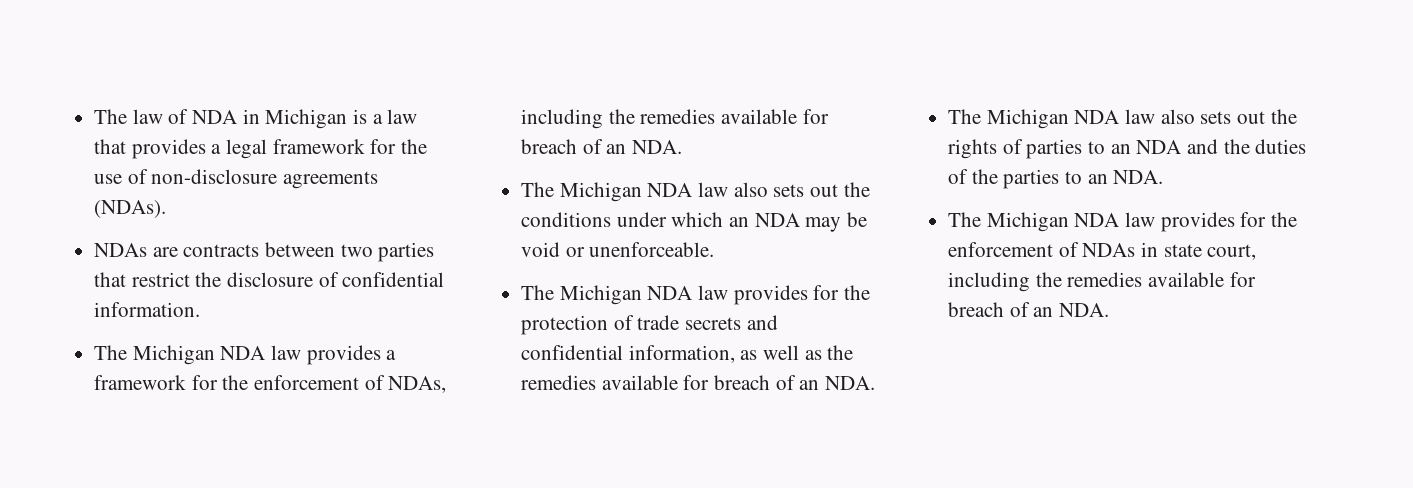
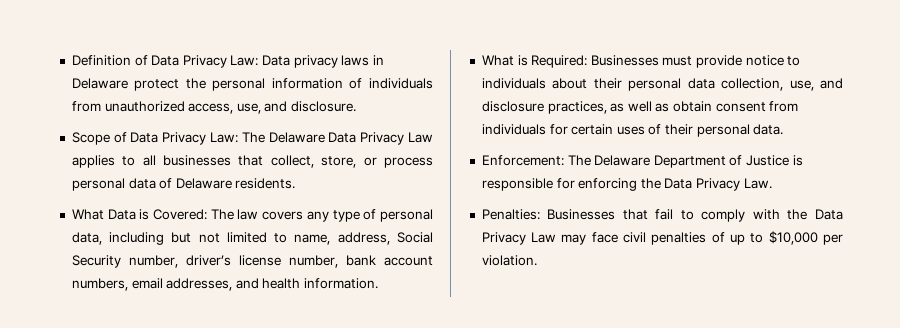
[94,109,418,129] [94,139,428,159] [94,169,379,189] [94,200,167,218] [94,242,435,262] [94,272,445,287] [94,302,201,317] [94,345,397,365] [94,375,447,393] [521,109,829,129] [521,139,683,154] [521,182,870,202] [521,212,868,232] [521,242,715,257] [521,285,871,305] [521,315,778,335] [521,345,854,363] [521,375,876,390] [948,109,1297,129] [948,139,1307,159] [948,169,1164,189] [948,212,1298,232] [948,242,1257,260] [948,272,1256,292] [948,302,1110,317] The law of NDA in Michigan is a law that provides a legal framework for the use of non-disclosure agreements (NDAs). // NDAs are contracts between two parties that restrict the disclosure of confidential information. // The Michigan NDA law provides a framework for the enforcement of NDAs, including the remedies available for breach of an NDA. // The Michigan NDA law also sets out the conditions under which an NDA may be void or unenforceable. // The Michigan NDA law provides for the protection of trade secrets and confidential information, as well as the remedies available for breach of an NDA. // The Michigan NDA law also sets out the rights of parties to an NDA and the duties of the parties to an NDA. // The Michigan NDA law provides for the enforcement of NDAs in state court, including the remedies available for breach of an NDA. -> [71,55,385,68] [71,78,433,91] [71,101,357,114] [71,132,433,145] [71,155,433,168] [71,178,296,191] [71,209,433,222] [71,232,433,245] [71,255,433,268] [71,278,379,291] [481,55,801,68] [481,78,843,91] [481,101,799,114] [481,124,784,137] [481,155,803,168] [481,178,772,191] [481,209,843,222] [481,231,843,245] [481,255,537,266] Definition of Data Privacy Law: Data privacy laws in Delaware protect the personal information of individuals from unauthorized access, use, and disclosure. // Scope of Data Privacy Law: The Delaware Data Privacy Law applies to all businesses that collect, store, or process personal data of Delaware residents. // What Data is Covered: The law covers any type of personal data, including but not limited to name, address, Social Security number, driver’s license number, bank account numbers, email addresses, and health information. // What is Required: Businesses must provide notice to individuals about their personal data collection, use, and disclosure practices, as well as obtain consent from individuals for certain uses of their personal data. // Enforcement: The Delaware Department of Justice is responsible for enforcing the Data Privacy Law. // Penalties: Businesses that fail to comply with the Data Privacy Law may face civil penalties of up to $10,000 per violation.

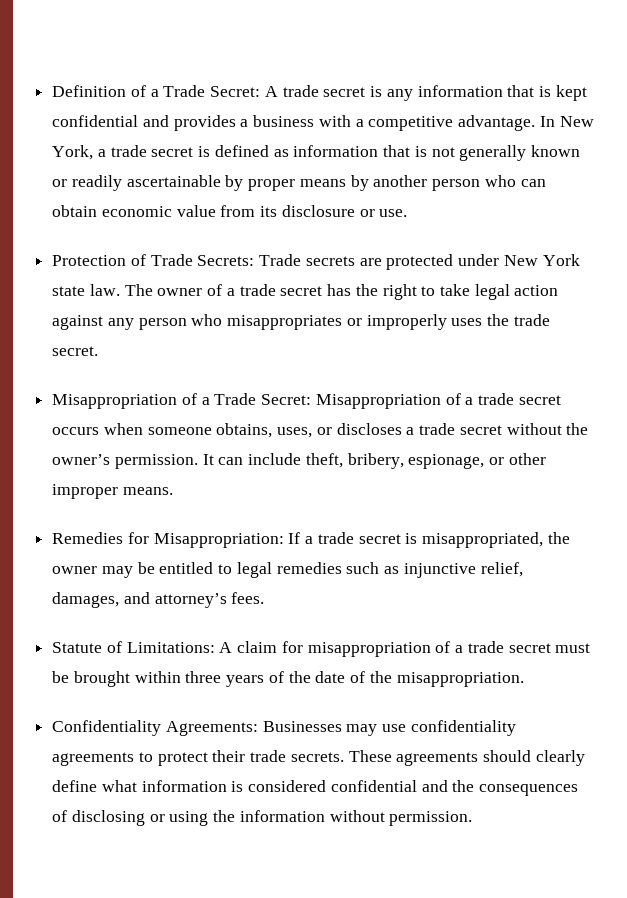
[151,55,385,68] [71,78,433,91] [71,101,357,114] [71,132,433,145] [71,155,433,168] [71,178,296,191] [71,209,433,222] [71,232,433,245] [71,255,433,268] [71,278,379,291] [481,55,801,68] [481,78,843,91] [481,101,799,114] [481,124,784,137] [481,155,803,168] [481,178,772,191] [481,209,843,222] [481,231,843,245] [481,255,537,266] Data Privacy Law: Data privacy laws in Delaware protect the personal information of individuals from unauthorized access, use, and disclosure. // Scope of Data Privacy Law: The Delaware Data Privacy Law applies to all businesses that collect, store, or process personal data of Delaware residents. // What Data is Covered: The law covers any type of personal data, including but not limited to name, address, Social Security number, driver’s license number, bank account numbers, email addresses, and health information. // What is Required: Businesses must provide notice to individuals about their personal data collection, use, and disclosure practices, as well as obtain consent from individuals for certain uses of their personal data. // Enforcement: The Delaware Department of Justice is responsible for enforcing the Data Privacy Law. // Penalties: Businesses that fail to comply with the Data Privacy Law may face civil penalties of up to $10,000 per violation. -> [150,85,587,101] [52,115,594,131] [52,145,580,161] [52,175,546,191] [52,205,408,217] [52,254,580,270] [52,284,559,300] [52,314,550,330] [52,346,99,356] [52,393,561,409] [52,423,589,438] [52,453,546,469] [52,484,173,499] [52,532,570,548] [52,562,523,578] [52,592,265,608] [52,641,591,657] [52,671,524,687] [52,720,516,736] [52,750,585,766] [52,780,579,796] [52,810,473,826] a Trade Secret: A trade secret is any information that is kept confidential and provides a business with a competitive advantage. In New York, a trade secret is defined as information that is not generally known or readily ascertainable by proper means by another person who can obtain economic value from its disclosure or use. // Protection of Trade Secrets: Trade secrets are protected under New York state law. The owner of a trade secret has the right to take legal action against any person who misappropriates or improperly uses the trade secret. // Misappropriation of a Trade Secret: Misappropriation of a trade secret occurs when someone obtains, uses, or discloses a trade secret without the owner’s permission. It can include theft, bribery, espionage, or other improper means. // Remedies for Misappropriation: If a trade secret is misappropriated, the owner may be entitled to legal remedies such as injunctive relief, damages, and attorney’s fees. // Statute of Limitations: A claim for misappropriation of a trade secret must be brought within three years of the date of the misappropriation. // Confidentiality Agreements: Businesses may use confidentiality agreements to protect their trade secrets. These agreements should clearly define what information is considered confidential and the consequences of disclosing or using the information without permission.

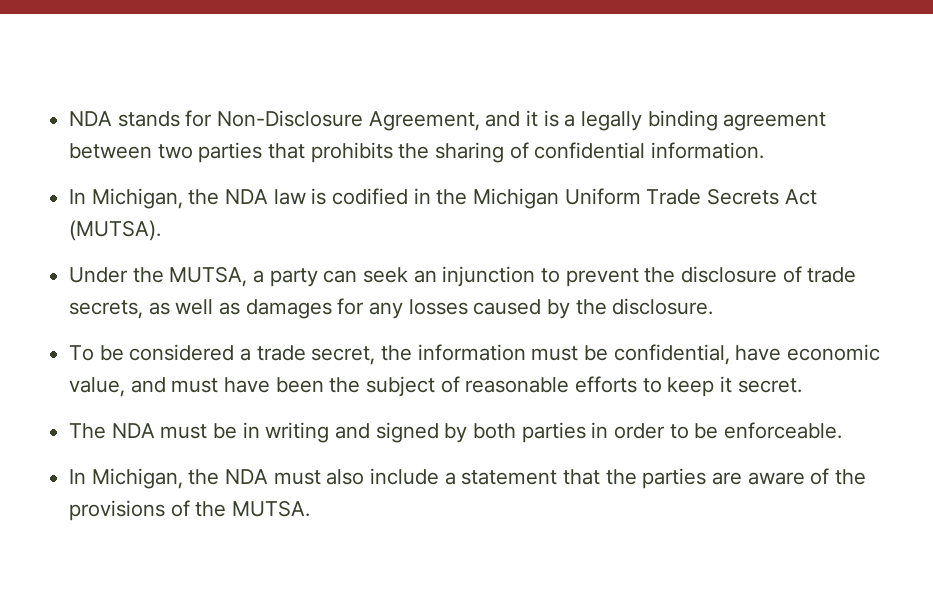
[52,85,587,101] [52,115,594,131] [52,145,580,161] [52,175,546,191] [52,205,408,217] [52,254,580,270] [52,284,559,300] [52,314,550,330] [52,346,99,356] [52,393,561,409] [52,423,589,438] [52,453,546,469] [52,484,173,499] [52,532,570,548] [52,562,523,578] [52,592,265,608] [52,641,591,657] [52,671,524,687] [52,720,516,736] [52,750,585,766] [52,780,579,796] [52,810,473,826] Definition of a Trade Secret: A trade secret is any information that is kept confidential and provides a business with a competitive advantage. In New York, a trade secret is defined as information that is not generally known or readily ascertainable by proper means by another person who can obtain economic value from its disclosure or use. // Protection of Trade Secrets: Trade secrets are protected under New York state law. The owner of a trade secret has the right to take legal action against any person who misappropriates or improperly uses the trade secret. // Misappropriation of a Trade Secret: Misappropriation of a trade secret occurs when someone obtains, uses, or discloses a trade secret without the owner’s permission. It can include theft, bribery, espionage, or other improper means. // Remedies for Misappropriation: If a trade secret is misappropriated, the owner may be entitled to legal remedies such as injunctive relief, damages, and attorney’s fees. // Statute of Limitations: A claim for misappropriation of a trade secret must be brought within three years of the date of the misappropriation. // Confidentiality Agreements: Businesses may use confidentiality agreements to protect their trade secrets. These agreements should clearly define what information is considered confidential and the consequences of disclosing or using the information without permission. -> [69,110,827,131] [69,142,765,163] [69,188,817,209] [69,220,162,241] [69,266,857,287] [69,298,714,319] [69,344,881,365] [69,376,802,397] [69,422,843,443] [69,468,867,489] [69,500,311,521] NDA stands for Non-Disclosure Agreement, and it is a legally binding agreement between two parties that prohibits the sharing of confidential information. // In Michigan, the NDA law is codified in the Michigan Uniform Trade Secrets Act (MUTSA). // Under the MUTSA, a party can seek an injunction to prevent the disclosure of trade secrets, as well as damages for any losses caused by the disclosure. // To be considered a trade secret, the information must be confidential, have economic value, and must have been the subject of reasonable efforts to keep it secret. // The NDA must be in writing and signed by both parties in order to be enforceable. // In Michigan, the NDA must also include a statement that the parties are aware of the provisions of the MUTSA.

